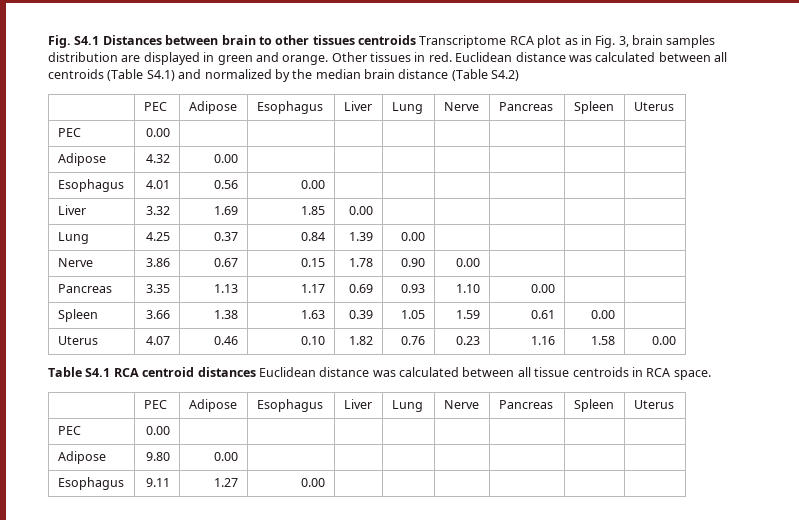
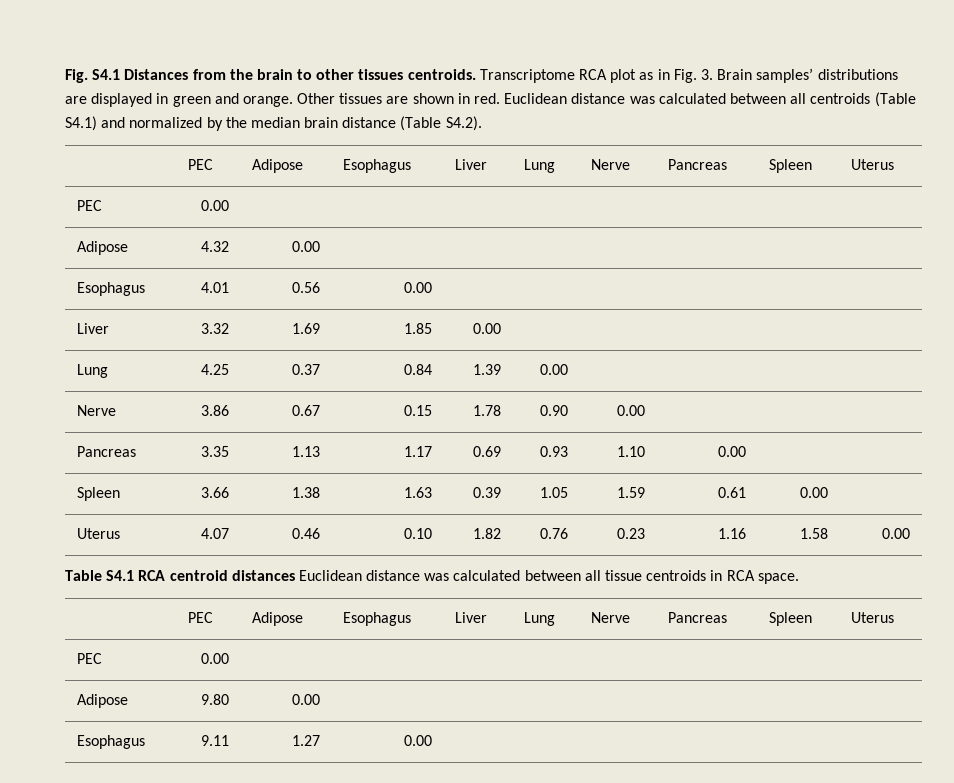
[165,35,219,45] between -> [192,69,253,80] from the
[358,35,416,45] centroids -> [407,69,476,80] centroids.
[618,35,716,48] [48,52,118,62] 3, brain samples distribution -> [700,68,898,83] 3. Brain samples’ distributions
(411, 57) none -> [386,93,454,104] are shown
[491,70,520,81] S4.2) -> [445,116,482,131] S4.2).

